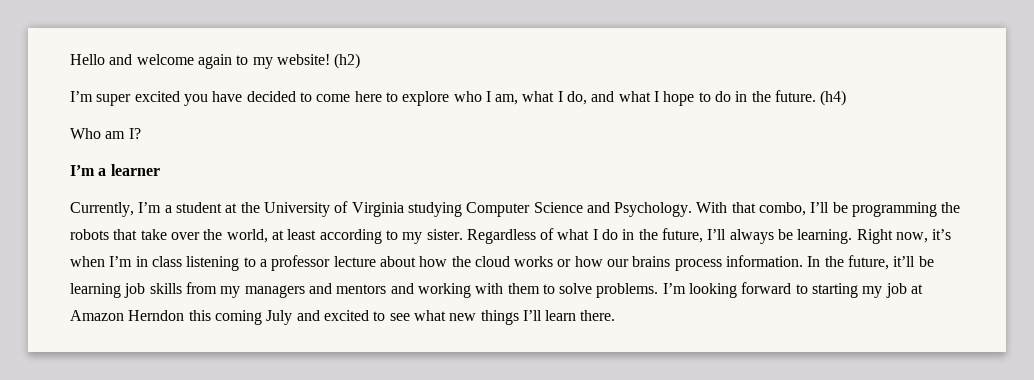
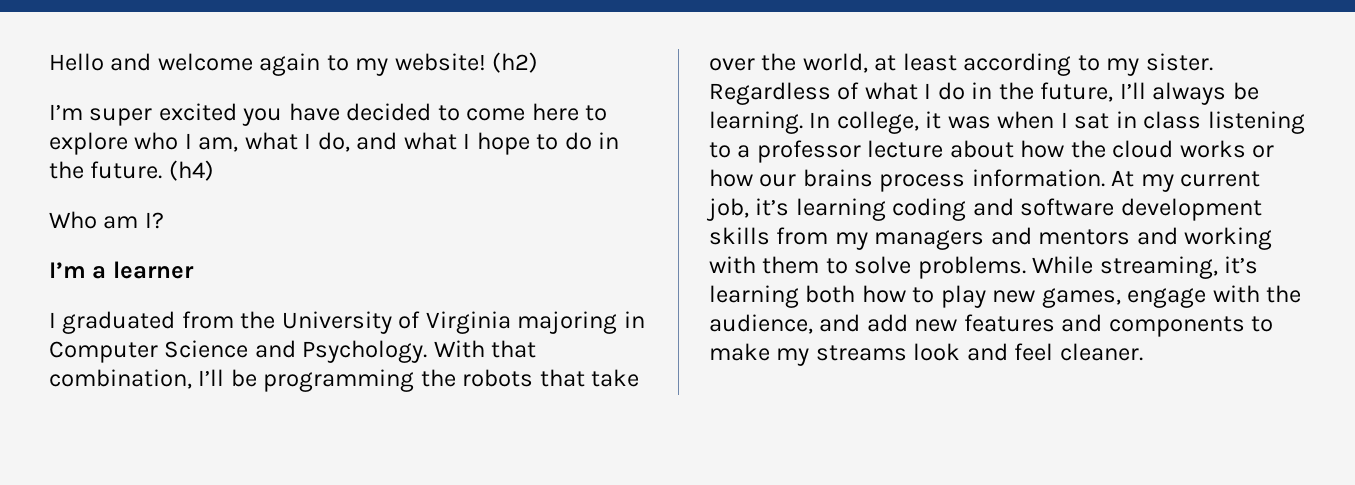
[70,202,238,217] Currently, I’m a student at -> [49,311,234,334] I graduated from
[407,202,462,217] studying -> [517,311,645,334] majoring in
[759,202,807,216] combo, -> [49,369,192,389] combination,
[856,229,952,244] [70,256,133,267] Right now, it’s when I’m -> [809,111,1110,134] In college, it was when I sat
[807,255,934,270] [70,283,146,298] In the future, it’ll be learning job -> [1111,170,1261,192] [706,198,1262,221] At my current job, it’s learning coding and software development
[662,282,924,298] [70,310,616,325] I’m looking forward to starting my job at Amazon Herndon this coming July and excited to see what new things I’ll learn there. -> [1032,256,1259,279] [709,285,1302,308] [709,314,1274,337] [709,343,1143,366] While streaming, it’s learning both how to play new games, engage with the audience, and add new features and components to make my streams look and feel cleaner.

